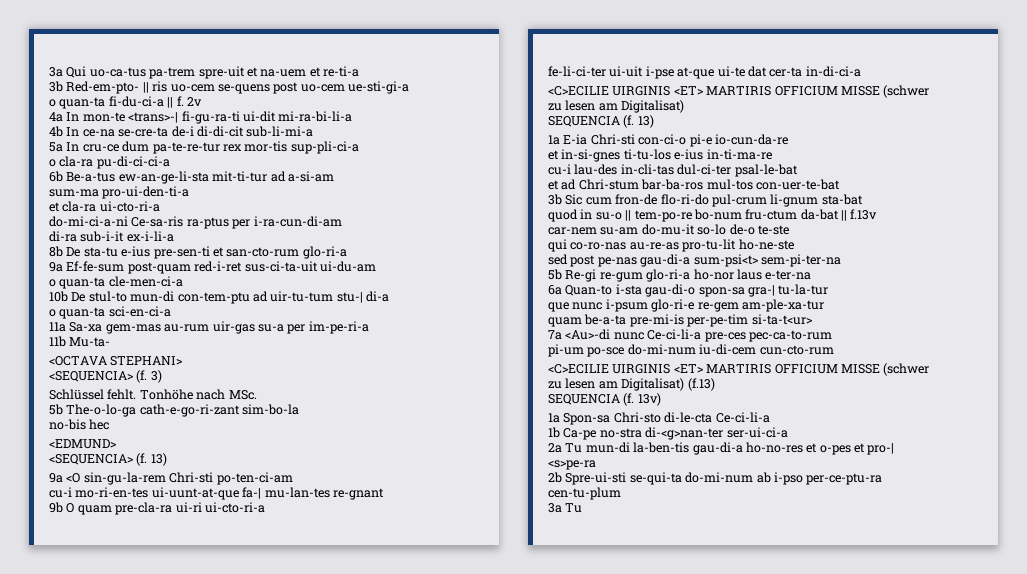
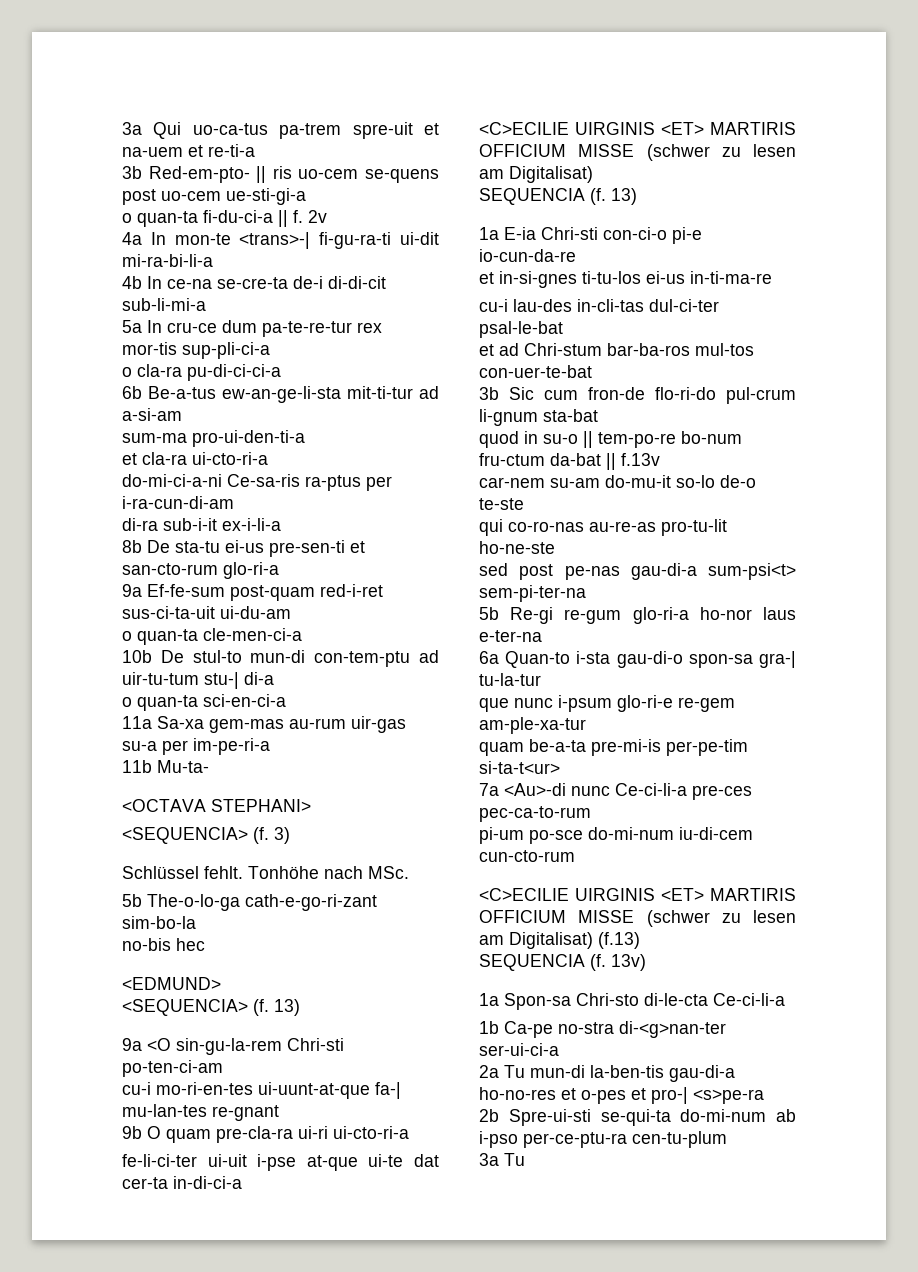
[121,246,151,257] e-ius -> [225,540,264,553] ei-us
[674,149,704,160] e-ius -> [646,271,685,284] ei-us

